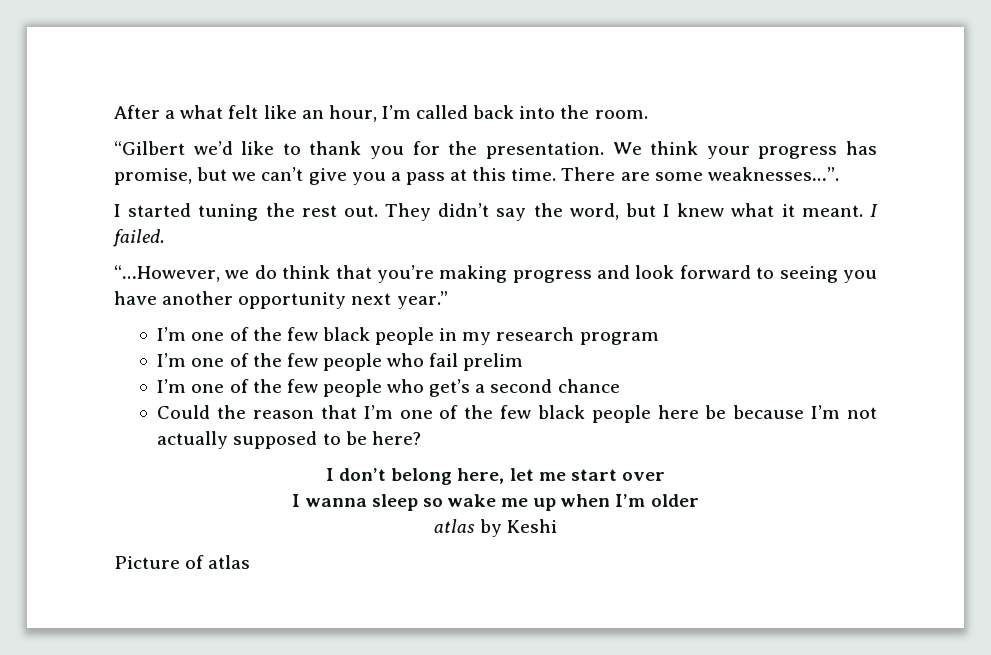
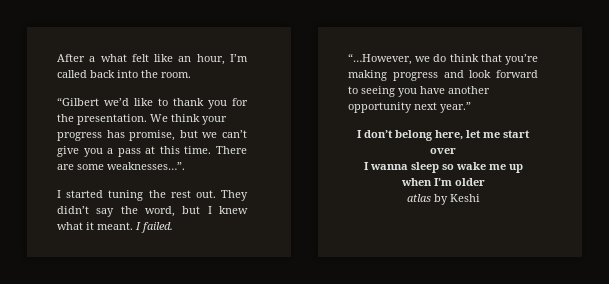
[157,327,659,345] [157,353,524,371] [157,379,620,397] [157,405,877,423] [157,431,421,449] // I’m one of the few black people in my research program // I’m one of the few people who fail prelim // I’m one of the few people who get’s a second chance // Could the reason that I’m one of the few black people here be because I’m not actually supposed to be here? -> (471, 107) none
[114,555,251,569] // Picture of atlas -> (480, 198) none

